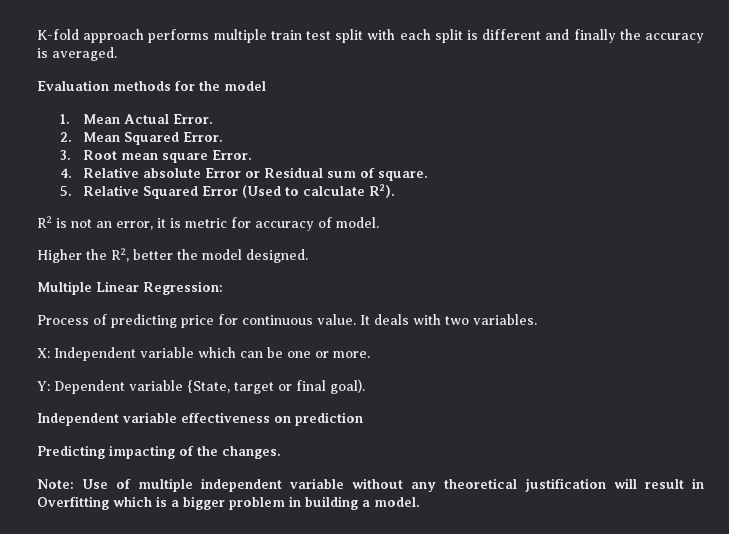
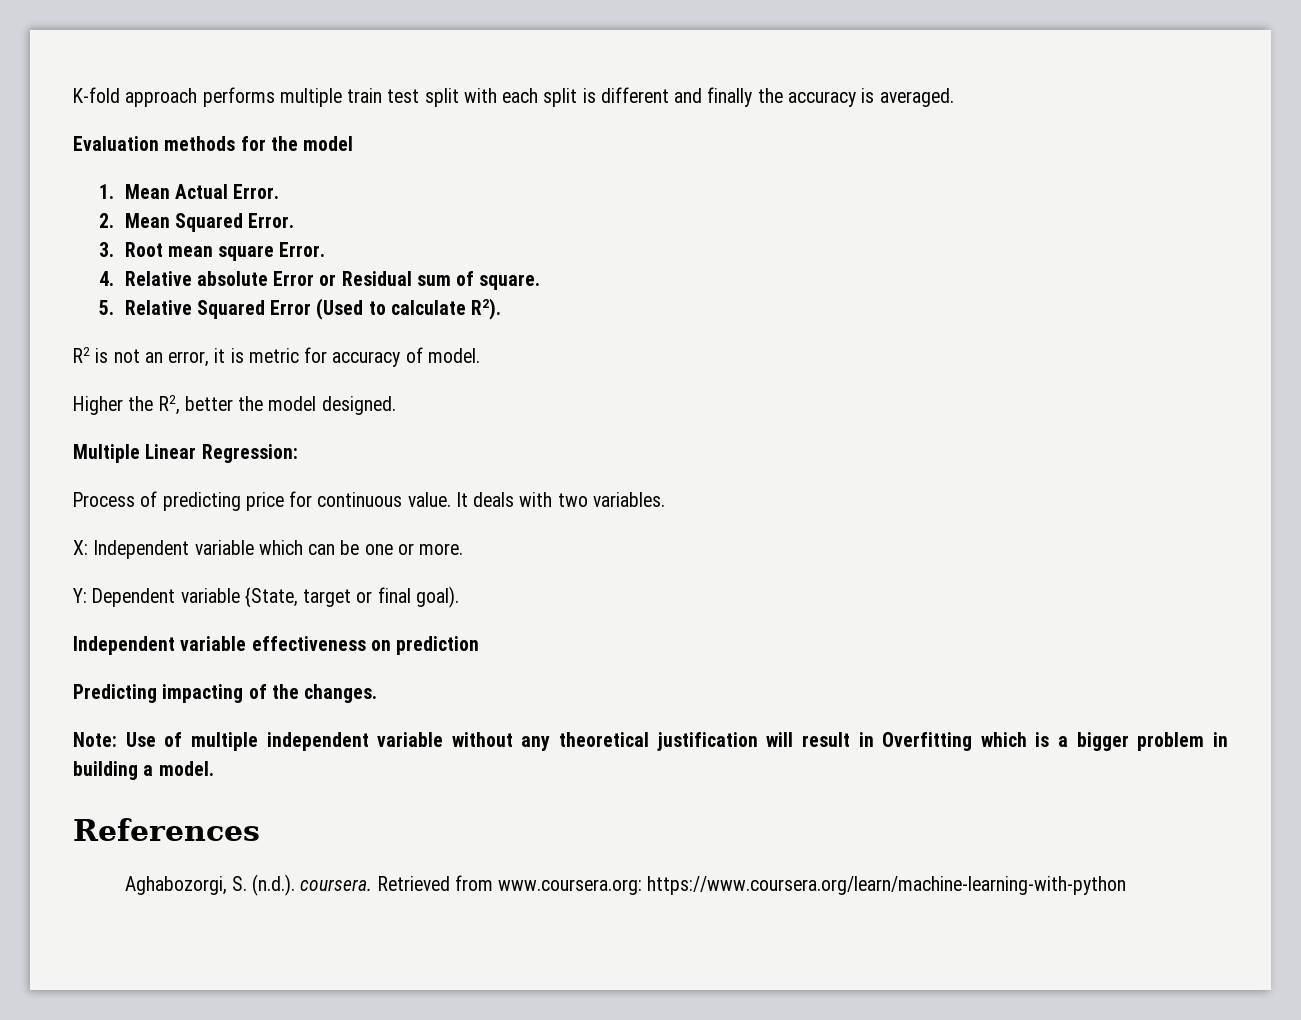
(420, 502) none -> [73,818,260,841] [124,874,1127,896] // References // Aghabozorgi, S. (n.d.). coursera. Retrieved from www.coursera.org: https://www.coursera.org/learn/machine-learning-with-python

